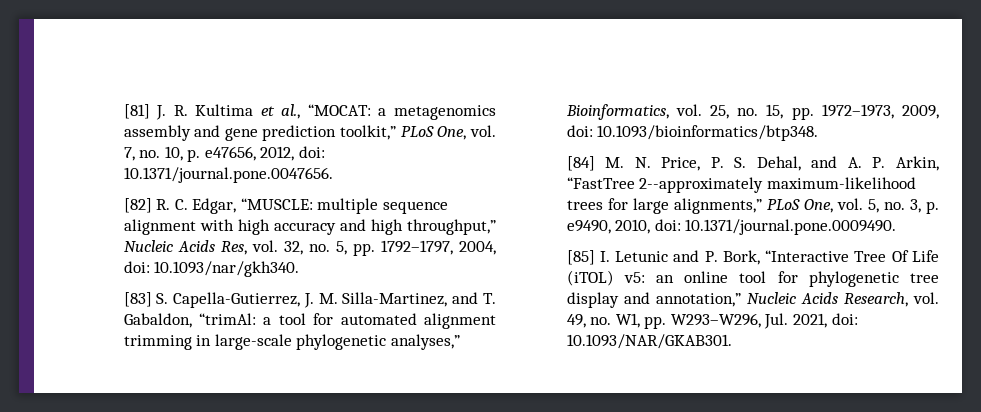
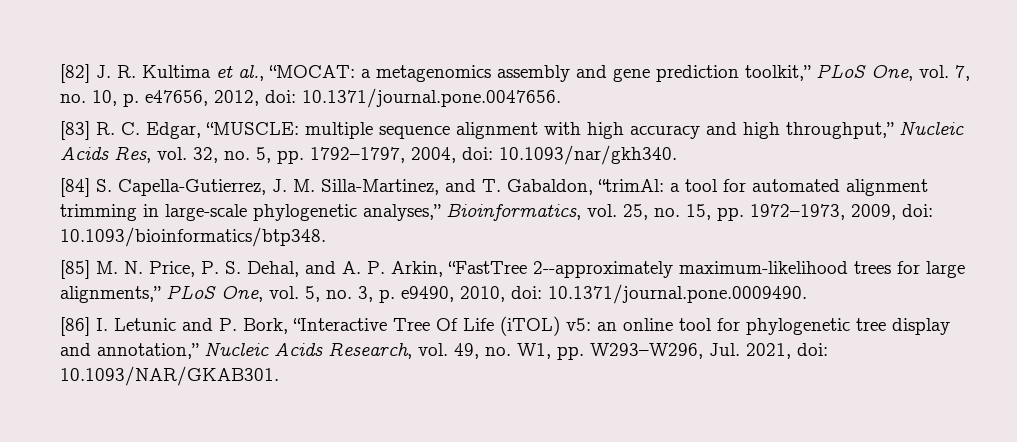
[123,104,150,119] [81] -> [59,64,90,83] [82]
[123,198,152,213] [82] -> [59,121,90,140] [83]
[123,292,152,307] [83] -> [59,178,90,197] [84]
[566,156,595,171] [84] -> [59,260,90,279] [85]
[566,250,595,265] [85] -> [59,317,90,336] [86]

